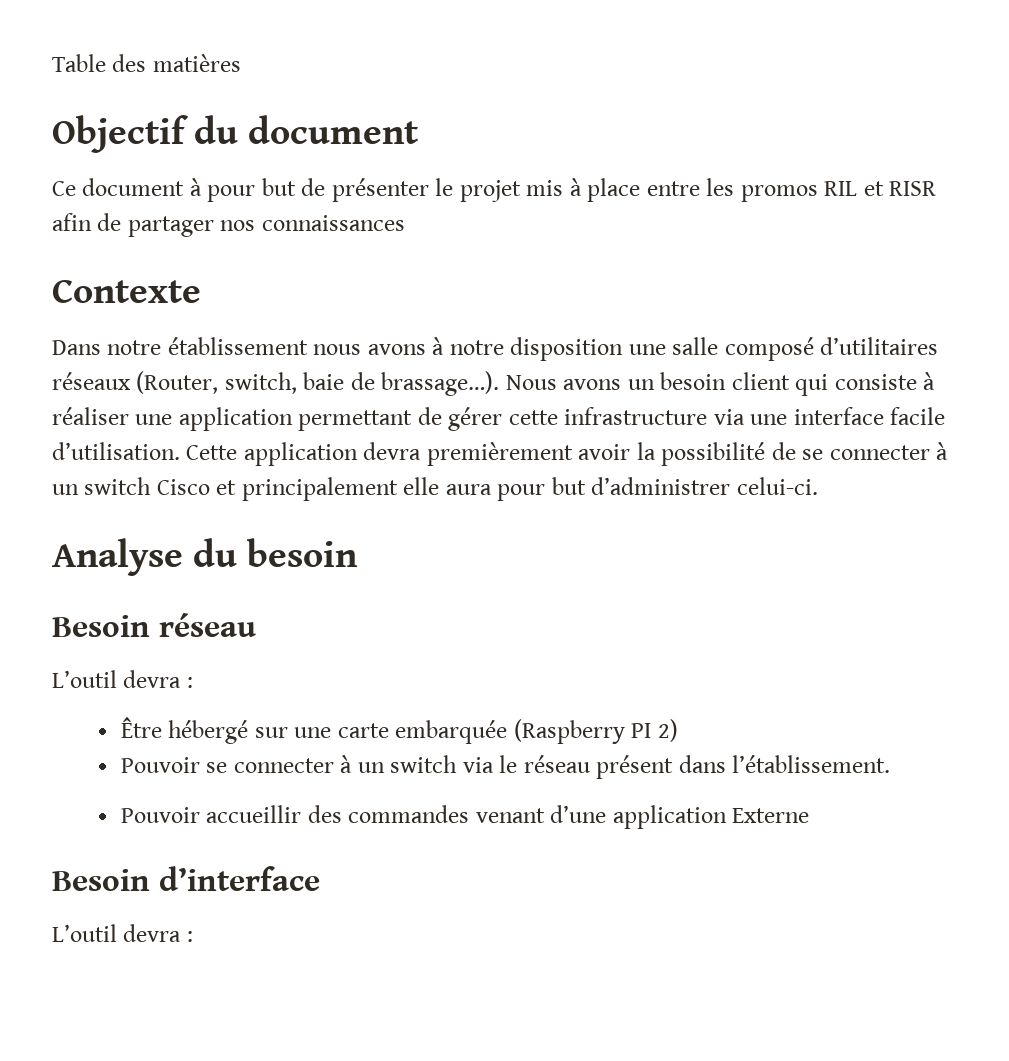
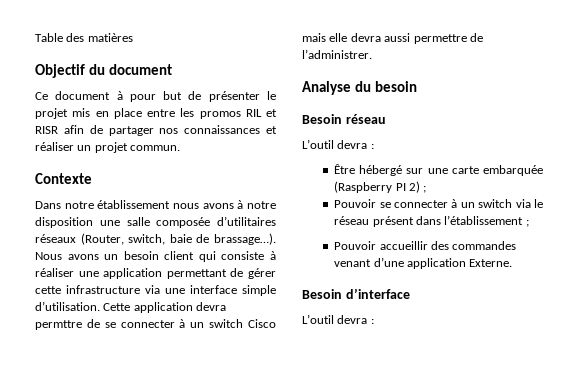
[569,178,582,196] à -> [95,111,109,117] en
(405, 223) none -> [266,126,277,134] [35,142,181,153] et réaliser un projet commun.
[724,337,814,361] composé -> [156,217,211,228] composée
[890,407,946,425] facile -> [242,285,276,296] simple
[426,442,766,466] premièrement avoir la possibilité -> [35,320,82,330] permttre
[216,477,818,501] et principalement elle aura pour but d’administrer celui-ci. -> [302,33,483,44] [302,49,372,59] mais elle devra aussi permettre de l’administrer.
(678, 730) none -> [423,186,427,193] ;
[732,755,891,773] l’établissement. -> [444,215,529,227] l’établissement ;
[732,808,810,823] Externe -> [469,259,513,267] Externe.

